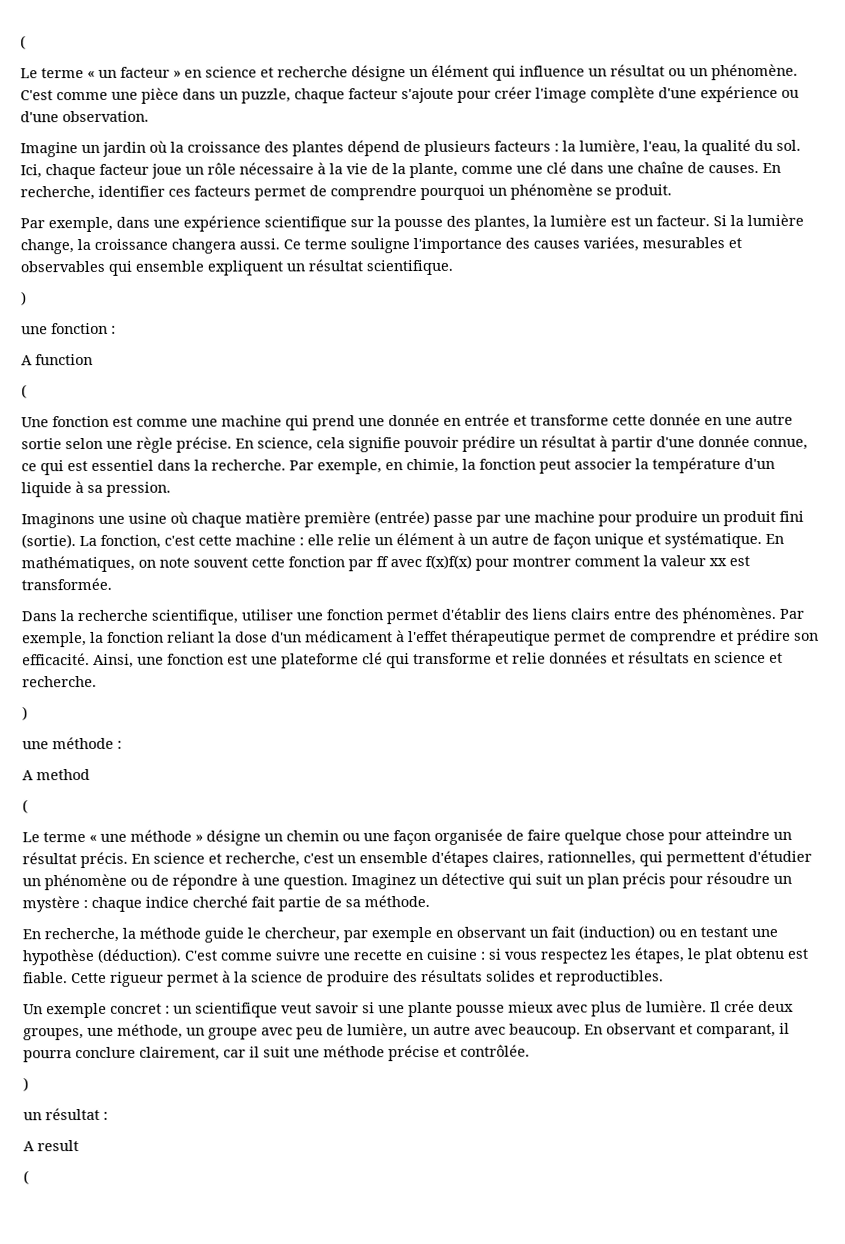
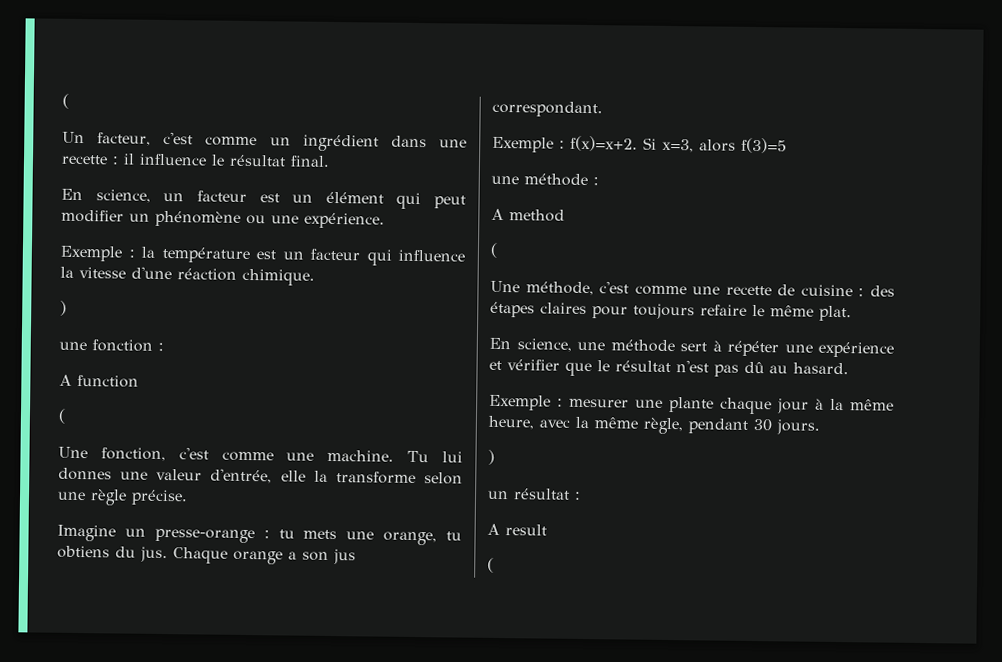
[20,35,26,50] [20,63,798,82] [20,85,799,104] [20,110,149,123] [20,139,801,158] [20,161,781,180] [20,183,672,201] [20,213,804,233] [20,236,742,255] [20,259,453,276] ( // Le terme « un facteur » en science et recherche désigne un élément qui influence un résultat ou un phénomène. C'est comme une pièce dans un puzzle, chaque facteur s'ajoute pour créer l'image complète d'une expérience ou d'une observation. // Imagine un jardin où la croissance des plantes dépend de plusieurs facteurs : la lumière, l'eau, la qualité du sol. Ici, chaque facteur joue un rôle nécessaire à la vie de la plante, comme une clé dans une chaîne de causes. En recherche, identifier ces facteurs permet de comprendre pourquoi un phénomène se produit. // Par exemple, dans une expérience scientifique sur la pousse des plantes, la lumière est un facteur. Si la lumière change, la croissance changera aussi. Ce terme souligne l'importance des causes variées, mesurables et observables qui ensemble expliquent un résultat scientifique. -> [62,93,69,109] [62,131,467,152] [61,153,330,167] [61,188,466,210] [61,209,385,229] [60,245,465,266] [60,266,315,286] ( // Un facteur, c'est comme un ingrédient dans une recette : il influence le résultat final. // En science, un facteur est un élément qui peut modifier un phénomène ou une expérience. // Exemple : la température est un facteur qui influence la vitesse d'une réaction chimique.
[52,413,793,431] [21,435,808,453] [21,457,775,476] [21,481,171,498] [21,510,804,529] [21,531,784,549] [21,554,750,573] [21,577,112,591] [21,606,804,625] [22,628,819,648] [22,651,783,669] [22,675,97,688] [22,706,28,721] fonction est comme une machine qui prend une donnée en entrée et transforme cette donnée en une autre sortie selon une règle précise. En science, cela signifie pouvoir prédire un résultat à partir d'une donnée connue, ce qui est essentiel dans la recherche. Par exemple, en chimie, la fonction peut associer la température d'un liquide à sa pression. // Imaginons une usine où chaque matière première (entrée) passe par une machine pour produire un produit fini (sortie). La fonction, c'est cette machine : elle relie un élément à un autre de façon unique et systématique. En mathématiques, on note souvent cette fonction par ff avec f(x)f(x) pour montrer comment la valeur xx est transformée. // Dans la recherche scientifique, utiliser une fonction permet d'établir des liens clairs entre des phénomènes. Par exemple, la fonction reliant la dose d'un médicament à l'effet thérapeutique permet de comprendre et prédire son efficacité. Ainsi, une fonction est une plateforme clé qui transforme et relie données et résultats en science et recherche. // ) -> [100,447,463,463] [58,467,463,485] [57,489,188,506] [57,524,462,546] [57,545,356,565] [492,100,603,118] [492,135,787,154] fonction, c'est comme une machine. Tu lui donnes une valeur d'entrée, elle la transforme selon une règle précise. // Imagine un presse-orange : tu mets une orange, tu obtiens du jus. Chaque orange a son jus correspondant. // Exemple : f(x)=x+2. Si x=3, alors f(3)=5
[22,828,792,846] [22,849,812,869] [22,871,792,891] [22,894,430,913] [22,925,778,943] [22,947,809,966] [23,969,664,987] [23,1000,794,1019] [23,1022,790,1041] [23,1044,530,1063] Le terme « une méthode » désigne un chemin ou une façon organisée de faire quelque chose pour atteindre un résultat précis. En science et recherche, c'est un ensemble d'étapes claires, rationnelles, qui permettent d'étudier un phénomène ou de répondre à une question. Imaginez un détective qui suit un plan précis pour résoudre un mystère : chaque indice cherché fait partie de sa méthode. // En recherche, la méthode guide le chercheur, par exemple en observant un fait (induction) ou en testant une hypothèse (déduction). C'est comme suivre une recette en cuisine : si vous respectez les étapes, le plat obtenu est fiable. Cette rigueur permet à la science de produire des résultats solides et reproductibles. // Un exemple concret : un scientifique veut savoir si une plante pousse mieux avec plus de lumière. Il crée deux groupes, une méthode, un groupe avec peu de lumière, un autre avec beaucoup. En observant et comparant, il pourra conclure clairement, car il suit une méthode précise et contrôlée. -> [490,280,895,297] [490,301,852,322] [489,337,894,358] [489,359,849,377] [489,394,894,415] [488,415,820,435] Une méthode, c'est comme une recette de cuisine : des étapes claires pour toujours refaire le même plat. // En science, une méthode sert à répéter une expérience et vérifier que le résultat n'est pas dû au hasard. // Exemple : mesurer une plante chaque jour à la même heure, avec la même règle, pendant 30 jours.

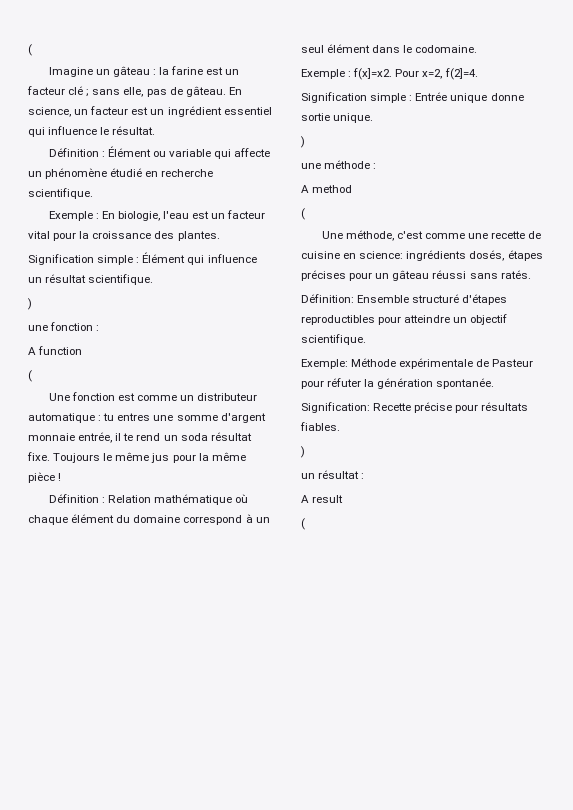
[62,93,69,109] [62,131,467,152] [61,153,330,167] ( // Un facteur, c'est comme un ingrédient dans une recette : il influence le résultat final. // -> [28,44,32,56] [48,66,240,77] [27,86,226,97] ( // Imagine un gâteau : la farine est un facteur clé ; sans elle, pas de gâteau.
[325,191,466,210] [61,209,385,229] [60,245,465,266] [60,266,315,286] élément qui peut modifier un phénomène ou une expérience. // Exemple : la température est un facteur qui influence la vitesse d'une réaction chimique. -> [167,106,272,117] [28,126,156,137] [48,146,271,159] [28,168,214,179] [28,188,93,199] [48,210,266,221] [28,231,220,241] [28,252,257,265] [28,274,154,285] ingrédient essentiel qui influence le résultat. // Définition : Élément ou variable qui affecte un phénomène étudié en recherche scientifique. // Exemple : En biologie, l'eau est un facteur vital pour la croissance des plantes. // Signification simple : Élément qui influence un résultat scientifique.
[100,447,463,463] [58,467,463,485] [57,489,188,506] [57,524,462,546] [57,545,356,565] [492,100,603,118] [492,135,787,154] fonction, c'est comme une machine. Tu lui donnes une valeur d'entrée, elle la transforme selon une règle précise. // Imagine un presse-orange : tu mets une orange, tu obtiens du jus. Chaque orange a son jus correspondant. // Exemple : f(x)=x+2. Si x=3, alors f(3)=5 -> [71,392,258,401] [28,413,266,423] [28,432,252,443] [27,452,246,463] [28,472,62,483] [48,494,248,505] [28,514,270,525] [301,44,478,53] [301,68,478,80] [301,92,524,103] [301,113,374,123] [300,136,305,148] fonction est comme un distributeur automatique : tu entres une somme d'argent monnaie entrée, il te rend un soda résultat fixe. Toujours le même jus pour la même pièce ! // Définition : Relation mathématique où chaque élément du domaine correspond à un seul élément dans le codomaine. // Exemple : f(x]=x2. Pour x=2, f(2]=4. // Signification simple : Entrée unique donne sortie unique. // )
[858,285,895,297] [490,301,852,322] [489,337,894,358] [489,359,849,377] [489,394,894,415] [488,415,820,435] : des étapes claires pour toujours refaire le même plat. // En science, une méthode sert à répéter une expérience et vérifier que le résultat n'est pas dû au hasard. // Exemple : mesurer une plante chaque jour à la même heure, avec la même règle, pendant 30 jours. -> [343,250,543,261] [301,270,531,281] [301,294,508,305] [301,314,508,325] [301,334,366,345] [301,358,534,369] [301,378,495,389] [301,402,529,413] [300,422,340,431] en science: ingrédients dosés, étapes précises pour un gâteau réussi sans ratés. // Définition: Ensemble structuré d'étapes reproductibles pour atteindre un objectif scientifique. // Exemple: Méthode expérimentale de Pasteur pour réfuter la génération spontanée. // Signification: Recette précise pour résultats fiables.

